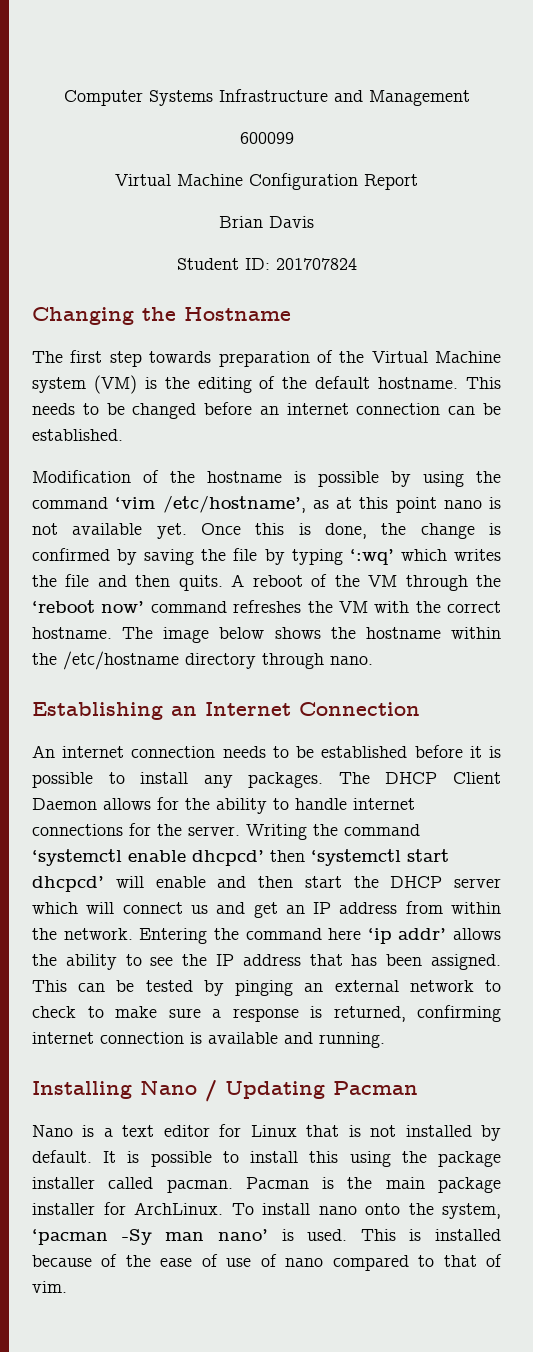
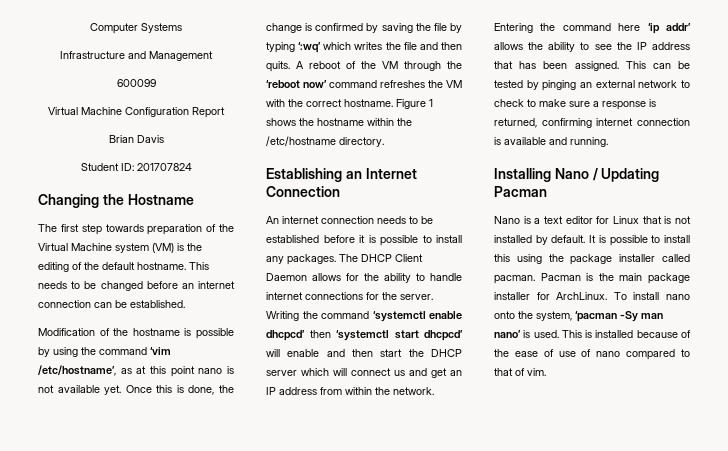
(213, 98) none -> (182, 28) //
[122,627,265,643] The image below -> [396,99,433,109] Figure 1
[185,653,373,669] directory through nano. -> [339,137,384,147] directory.

